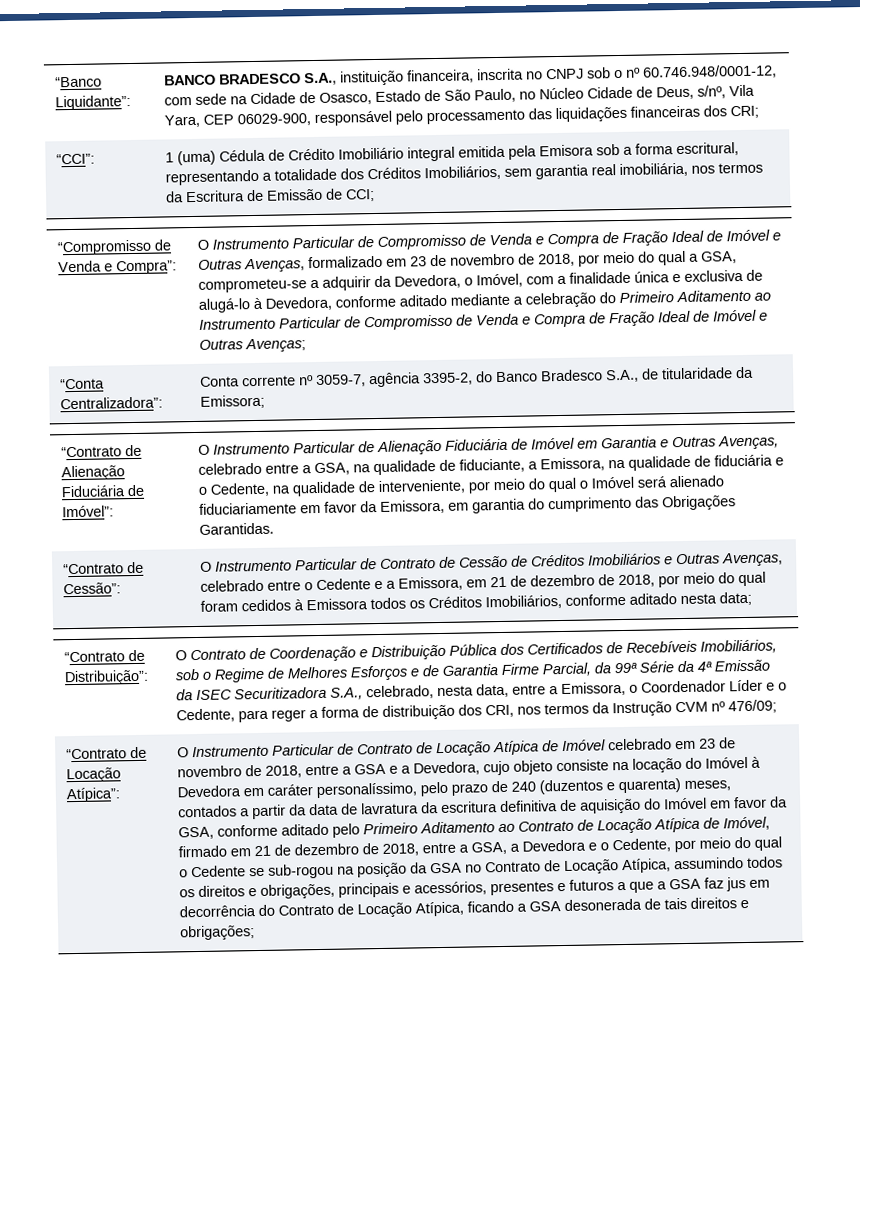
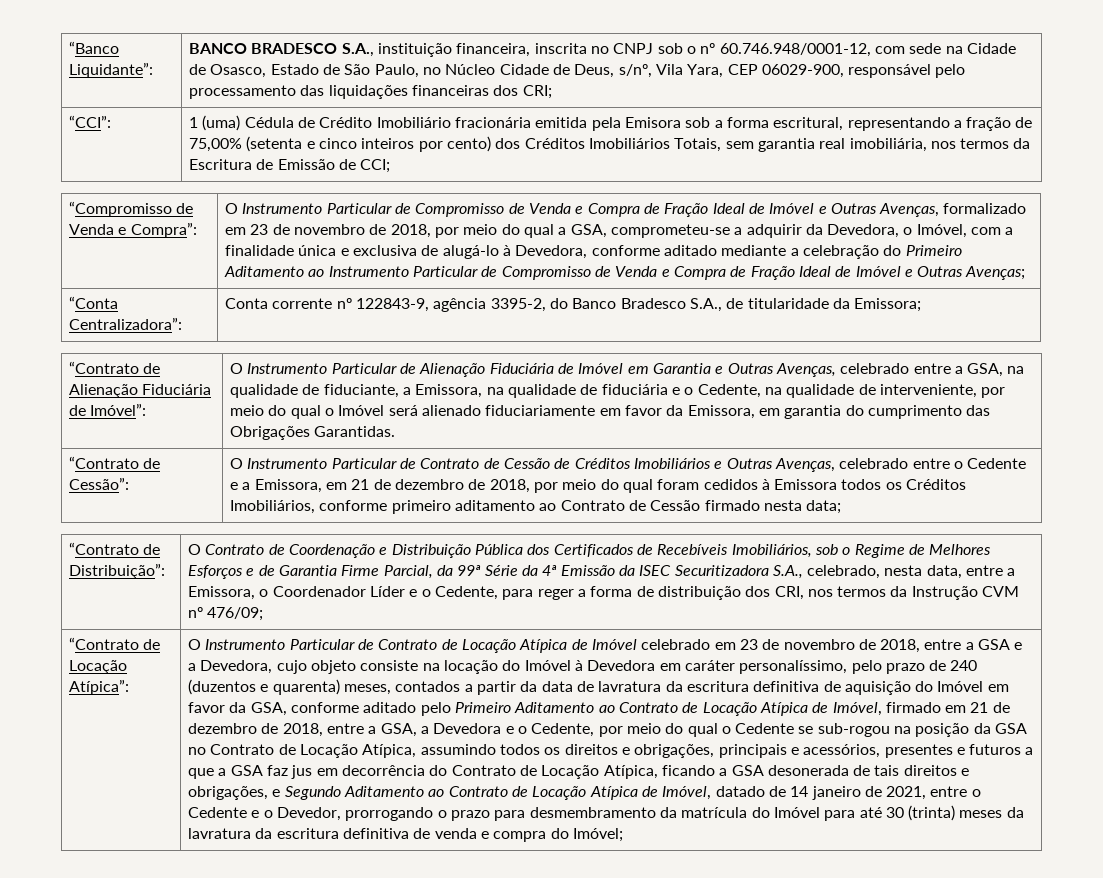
[406,146,455,162] integral -> [454,117,531,128] fracionária
[273,165,501,181] totalidade dos Créditos Imobiliários, -> [966,117,1033,131] [189,136,722,152] fração de 75,00% (setenta e cinco inteiros por cento) dos Créditos Imobiliários Totais,
[315,374,366,388] 3059-7, -> [355,298,429,312] 122843-9,
[628,593,677,605] aditado -> [391,500,760,514] primeiro aditamento ao Contrato de Cessão firmado
[179,925,255,941] obrigações; -> [188,786,981,800] [188,805,1024,821] [188,828,623,842] obrigações, e Segundo Aditamento ao Contrato de Locação Atípica de Imóvel, datado de 14 janeiro de 2021, entre o Cedente e o Devedor, prorrogando o prazo para desmembramento da matrícula do Imóvel para até 30 (trinta) meses da lavratura da escritura definitiva de venda e compra do Imóvel;

